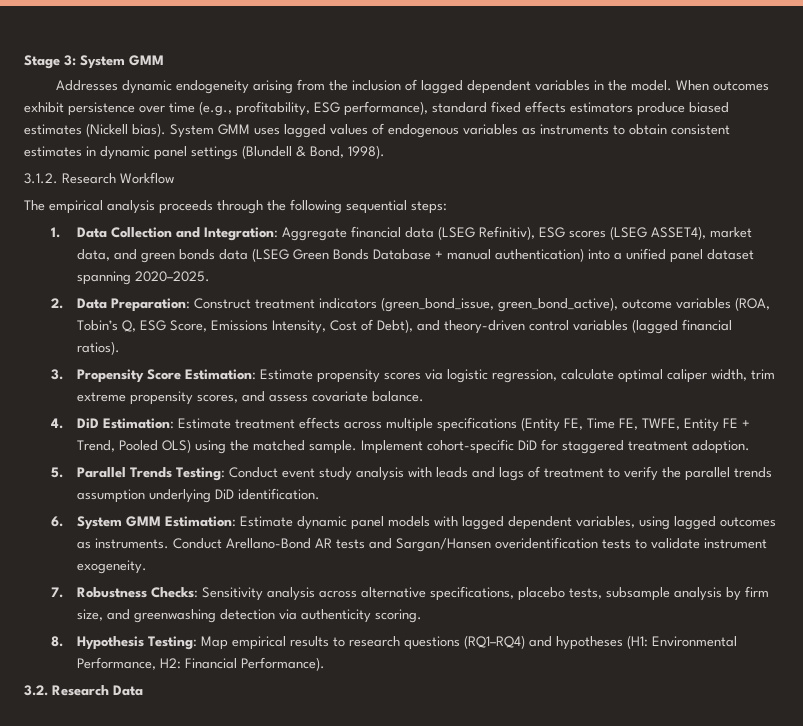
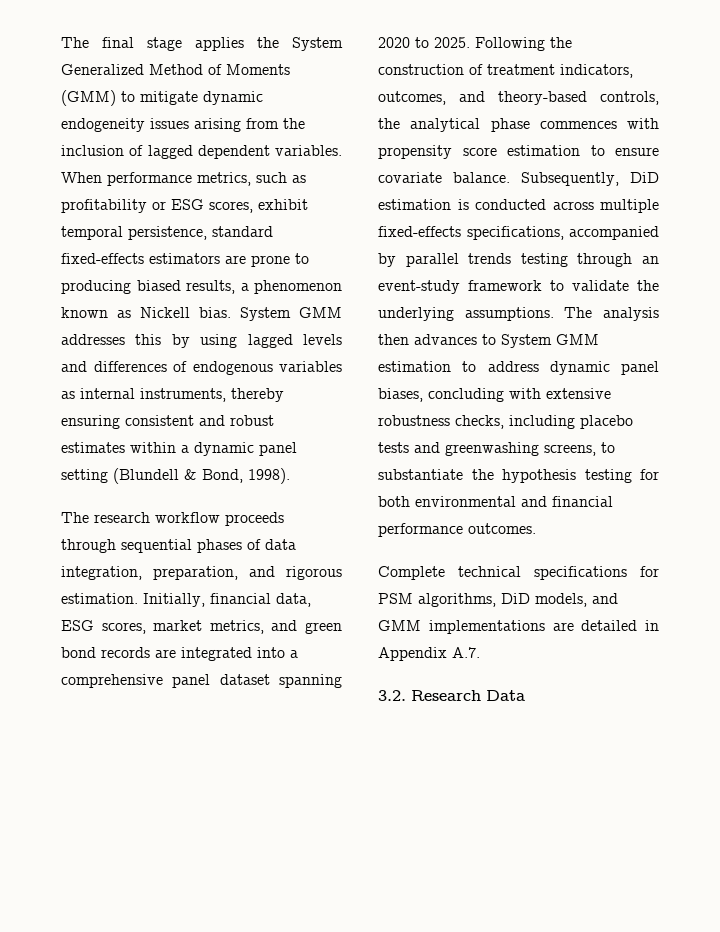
[24,55,164,69] [56,80,119,91] Stage 3: System GMM // Addresses -> [61,37,343,51] [61,64,290,75] [61,90,198,106] The final stage applies the System Generalized Method of Moments (GMM) to mitigate
(250, 87) none -> [150,118,189,129] issues
[535,80,770,91] [24,101,729,116] [24,123,730,138] [24,146,238,160] variables in the model. When outcomes exhibit persistence over time (e.g., profitability, ESG performance), standard fixed effects estimators produce biased estimates (Nickell bias). System GMM uses lagged values of endogenous variables as instruments to obtain consistent estimates in dynamic panel settings -> [275,145,342,156] [61,172,306,186] [61,199,308,213] [61,226,273,240] [61,253,309,267] [61,280,342,294] [61,307,342,321] [61,334,342,348] [61,361,342,375] [61,388,284,402] [61,415,274,429] [61,442,297,456] [61,469,108,483] variables. When performance metrics, such as profitability or ESG scores, exhibit temporal persistence, standard fixed-effects estimators are prone to producing biased results, a phenomenon known as Nickell bias. System GMM addresses this by using lagged levels and differences of endogenous variables as internal instruments, thereby ensuring consistent and robust estimates within a dynamic panel setting
[24,172,174,184] [24,199,447,214] [50,226,753,241] [77,248,585,263] 3.1.2. Research Workflow // The empirical analysis proceeds through the following sequential steps: // 1. Data Collection and Integration: Aggregate financial data (LSEG Refinitiv), ESG scores (LSEG ASSET4), market data, and green bonds data (LSEG Green Bonds Database + manual authentication) -> [61,512,284,526] [61,539,296,553] [61,566,342,580] [61,593,311,607] [61,620,342,634] [61,647,252,661] The research workflow proceeds through sequential phases of data integration, preparation, and rigorous estimation. Initially, financial data, ESG scores, market metrics, and green bond records are integrated
[626,248,667,260] unified -> [61,674,163,688] comprehensive
[135,271,211,282] [50,297,771,312] [77,319,733,334] [77,341,121,355] [50,369,776,383] [77,391,425,405] [50,417,751,432] [77,439,751,454] [50,466,773,481] [77,488,321,503] [50,516,777,530] [77,537,768,552] [77,560,148,574] [50,586,770,601] [77,609,423,623] [50,635,738,650] [77,657,326,671] 2020–2025. // 2. Data Preparation: Construct treatment indicators (green_bond_issue, green_bond_active), outcome variables (ROA, Tobin’s Q, ESG Score, Emissions Intensity, Cost of Debt), and theory-driven control variables (lagged financial ratios). // 3. Propensity Score Estimation: Estimate propensity scores via logistic regression, calculate optimal caliper width, trim extreme propensity scores, and assess covariate balance. // 4. DiD Estimation: Estimate treatment effects across multiple specifications (Entity FE, Time FE, TWFE, Entity FE + Trend, Pooled OLS) using the matched sample. Implement cohort-specific DiD for staggered treatment adoption. // 5. Parallel Trends Testing: Conduct event study analysis with leads and lags of treatment to verify the parallel trends assumption underlying DiD identification. // 6. System GMM Estimation: Estimate dynamic panel models with lagged dependent variables, using lagged outcomes as instruments. Conduct Arellano-Bond AR tests and Sargan/Hansen overidentification tests to validate instrument exogeneity. // 7. Robustness Checks: Sensitivity analysis across alternative specifications, placebo tests, subsample analysis by firm size, and greenwashing detection via authenticity scoring. // 8. Hypothesis Testing: Map empirical results to research questions (RQ1–RQ4) and hypotheses (H1: Environmental Performance, H2: Financial Performance). -> [378,37,572,51] [378,64,633,78] [378,91,659,105] [378,118,659,132] [378,145,659,159] [378,172,659,186] [378,199,659,213] [378,226,659,240] [378,253,659,267] [378,280,659,294] [378,307,659,321] [378,334,599,348] [378,361,659,375] [378,388,611,402] [378,415,633,429] [378,442,615,456] [378,469,659,483] [378,496,613,507] [378,523,536,537] [378,566,659,580] [378,593,618,607] [378,620,659,634] [378,647,480,661] 2020 to 2025. Following the construction of treatment indicators, outcomes, and theory-based controls, the analytical phase commences with propensity score estimation to ensure covariate balance. Subsequently, DiD estimation is conducted across multiple fixed-effects specifications, accompanied by parallel trends testing through an event-study framework to validate the underlying assumptions. The analysis then advances to System GMM estimation to address dynamic panel biases, concluding with extensive robustness checks, including placebo tests and greenwashing screens, to substantiate the hypothesis testing for both environmental and financial performance outcomes. // Complete technical specifications for PSM algorithms, DiD models, and GMM implementations are detailed in Appendix A.7.

